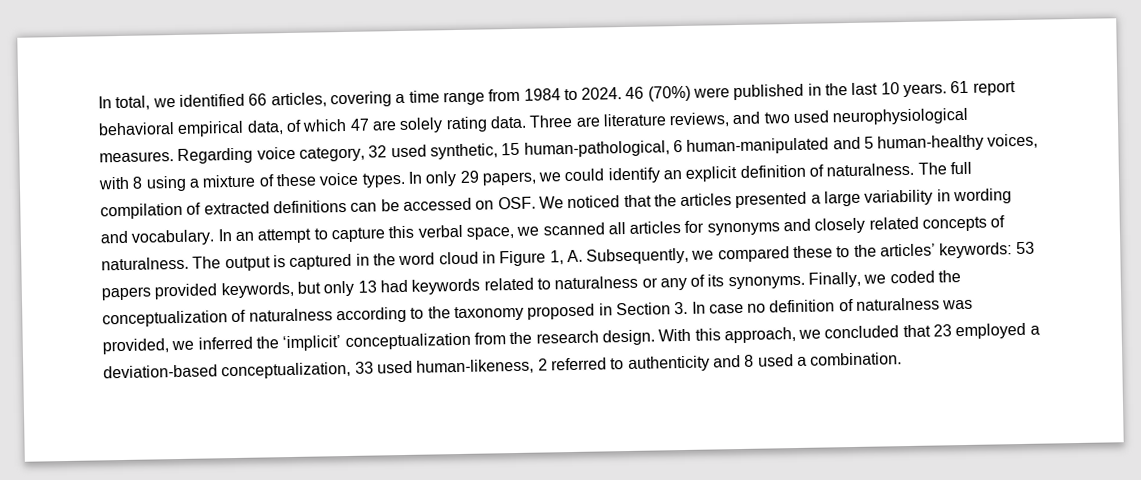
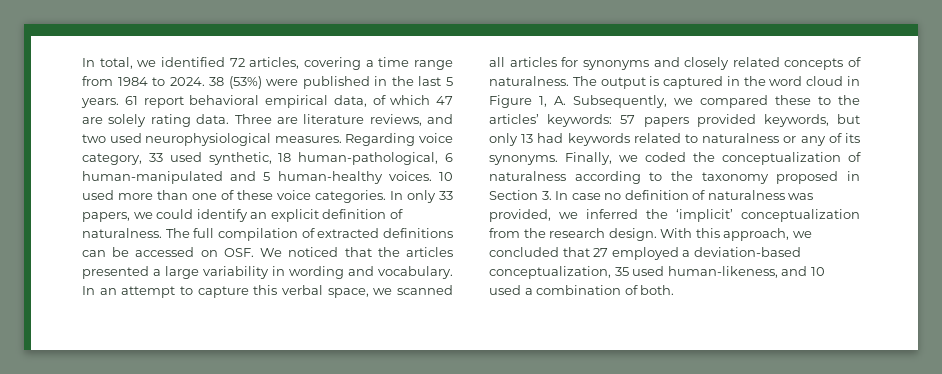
[248,93,268,106] 66 -> [229,58,245,67] 72
[625,85,691,102] 46 (70%) -> [209,76,262,89] 38 (53%)
[880,82,900,95] 10 -> [446,77,453,86] 5
[368,145,388,158] 32 -> [148,153,163,162] 33
[501,142,521,156] 15 -> [278,153,292,162] 18
[987,133,1039,149] [98,174,256,192] voices, with 8 using a mixture -> [388,171,453,181] [82,190,217,200] voices. 10 used more than one
[361,172,406,188] types. -> [315,190,386,203] categories.
[459,170,479,183] 29 -> [439,191,453,200] 33
[1015,241,1035,255] 53 -> [620,115,636,124] 57
[933,324,953,337] 23 -> [593,248,609,257] 27
[354,361,374,374] 33 -> [614,267,629,276] 35
[537,352,903,373] 2 referred to authenticity and 8 used a combination. -> [781,266,825,276] [489,285,675,295] and 10 used a combination of both.

